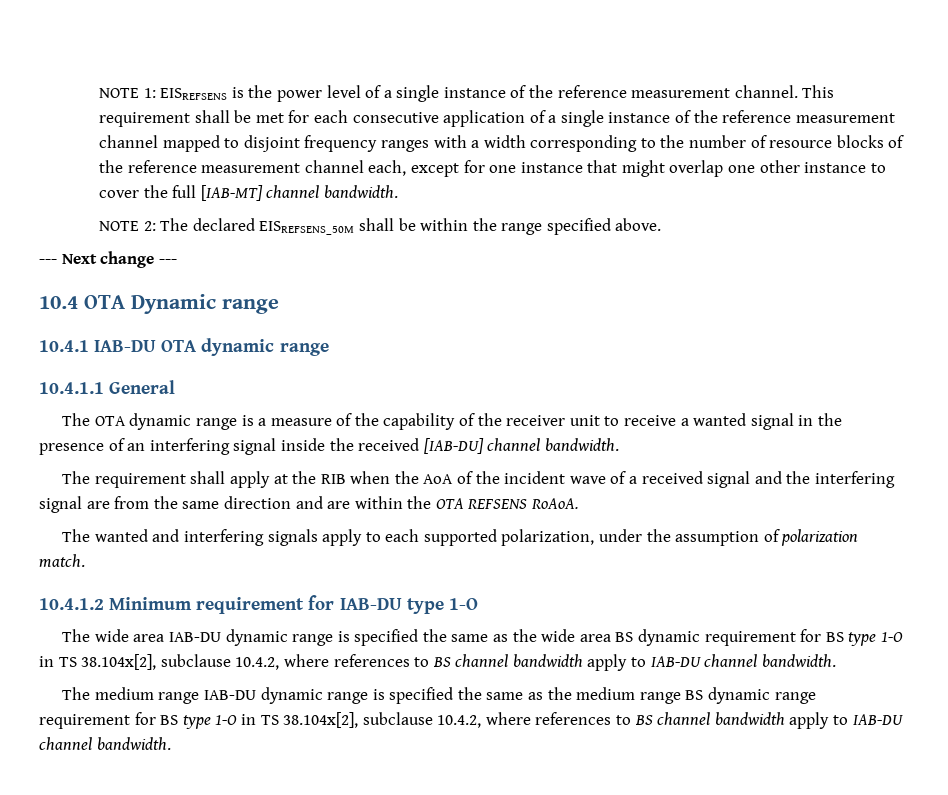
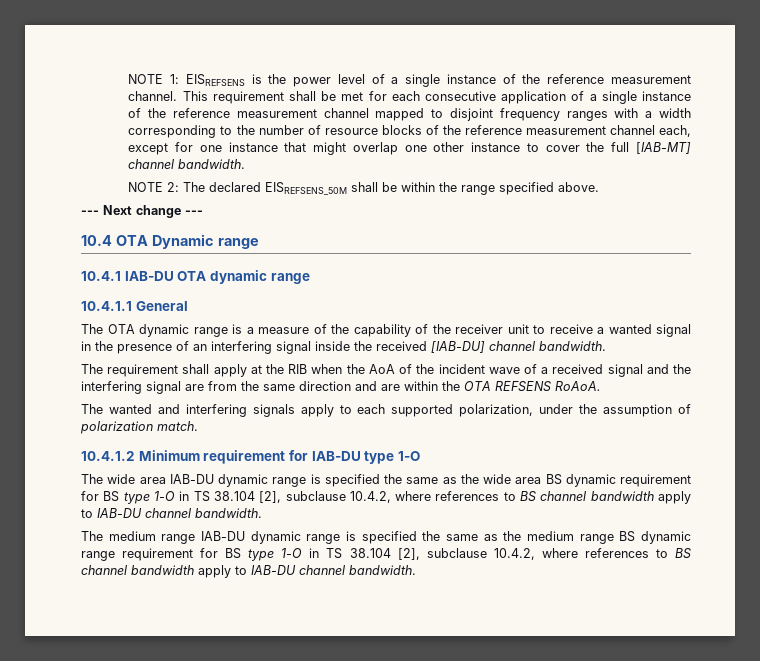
[81,654,157,670] 38.104x[2], -> [213,491,282,503] 38.104 [2],
[283,712,359,728] 38.104x[2], -> [349,548,420,560] 38.104 [2],

